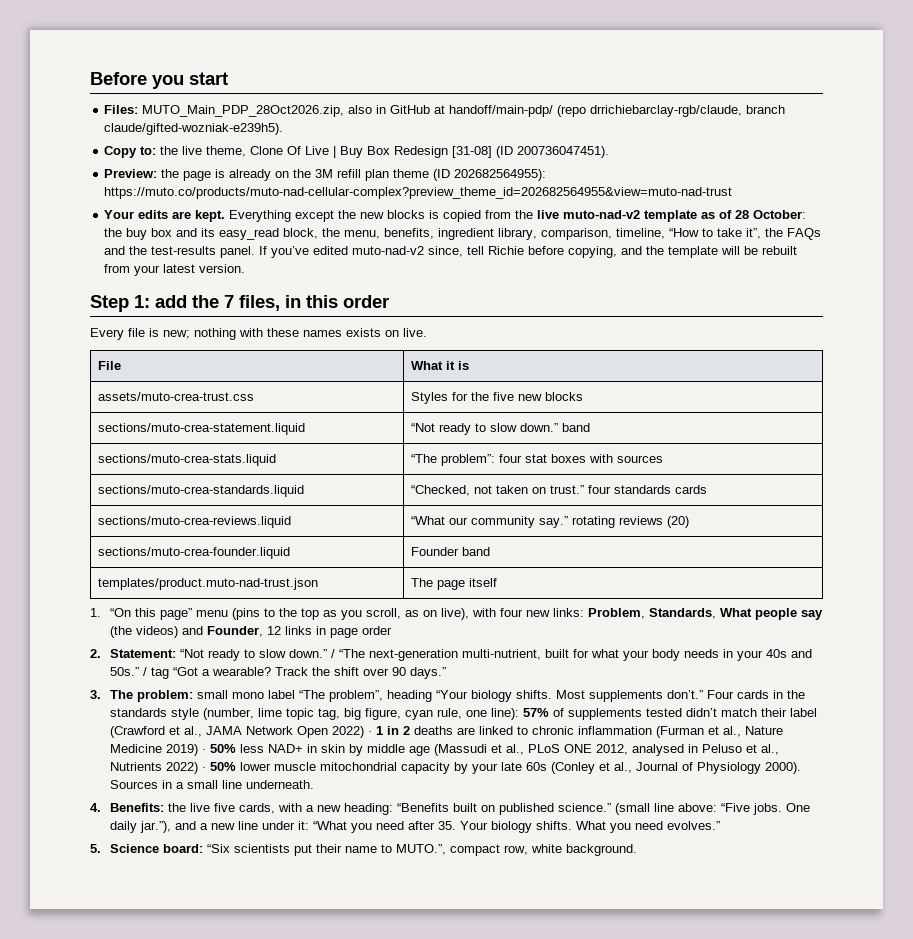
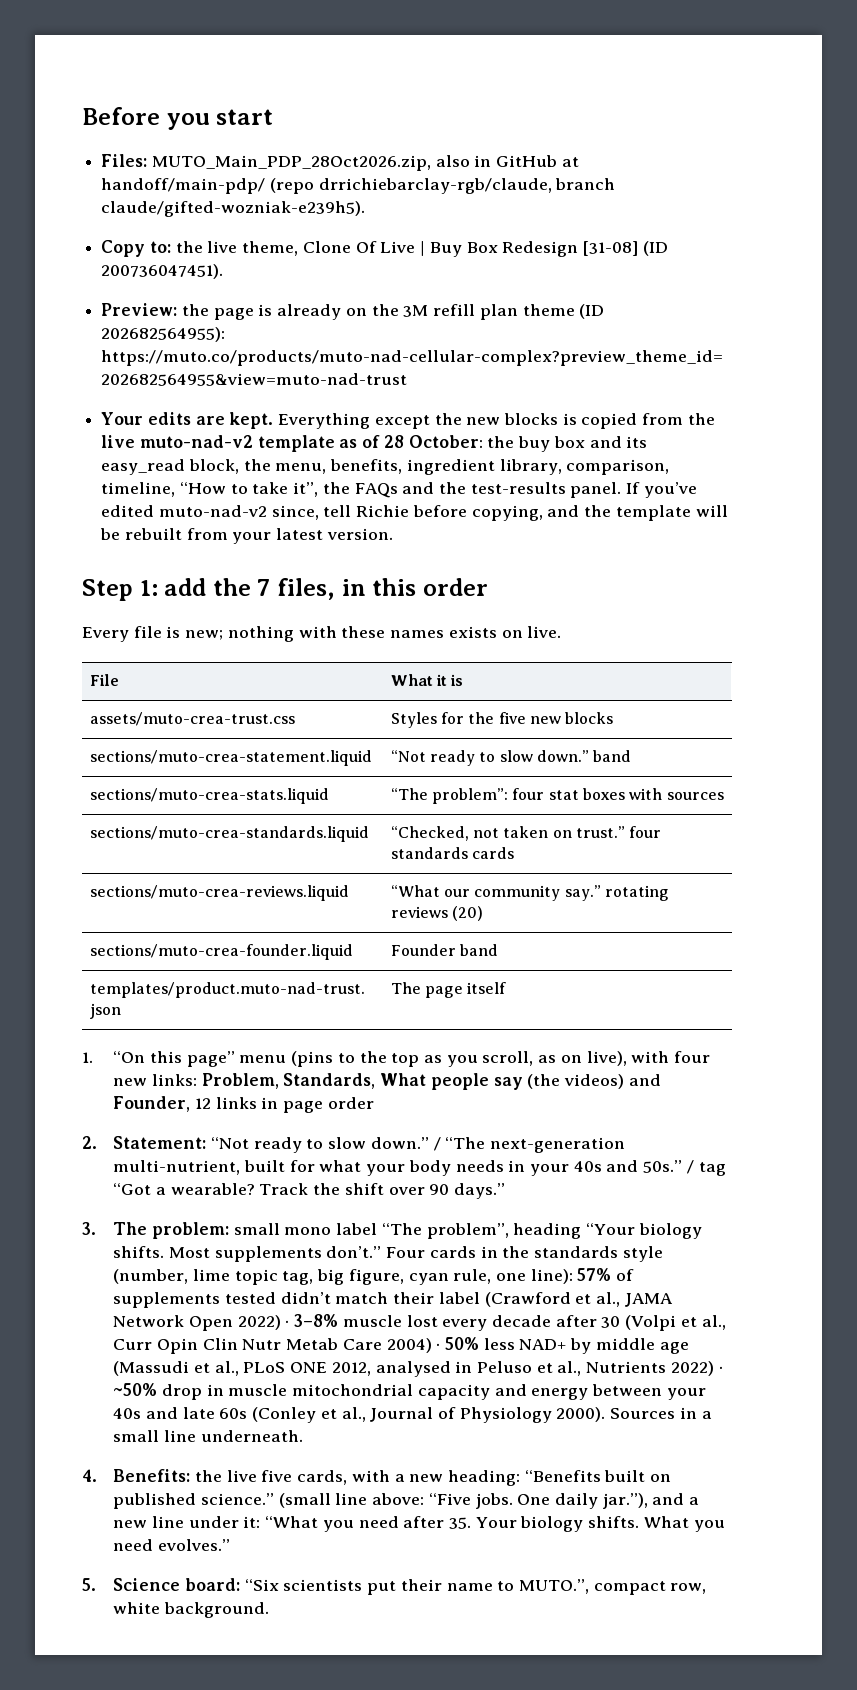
[375,726,783,738] [109,744,198,756] 1 in 2 deaths are linked to chronic inflammation (Furman et al., Nature Medicine 2019) -> [294,1314,726,1331] [113,1338,432,1354] 3–8% muscle lost every decade after 30 (Volpi et al., Curr Opin Clin Nutr Metab Care 2004)
[306,744,345,753] in skin -> (567, 1344) none
[209,762,498,774] 50% lower muscle mitochondrial capacity by your -> [113,1383,706,1400] [113,1407,178,1419] ~50% drop in muscle mitochondrial capacity and energy between your 40s and

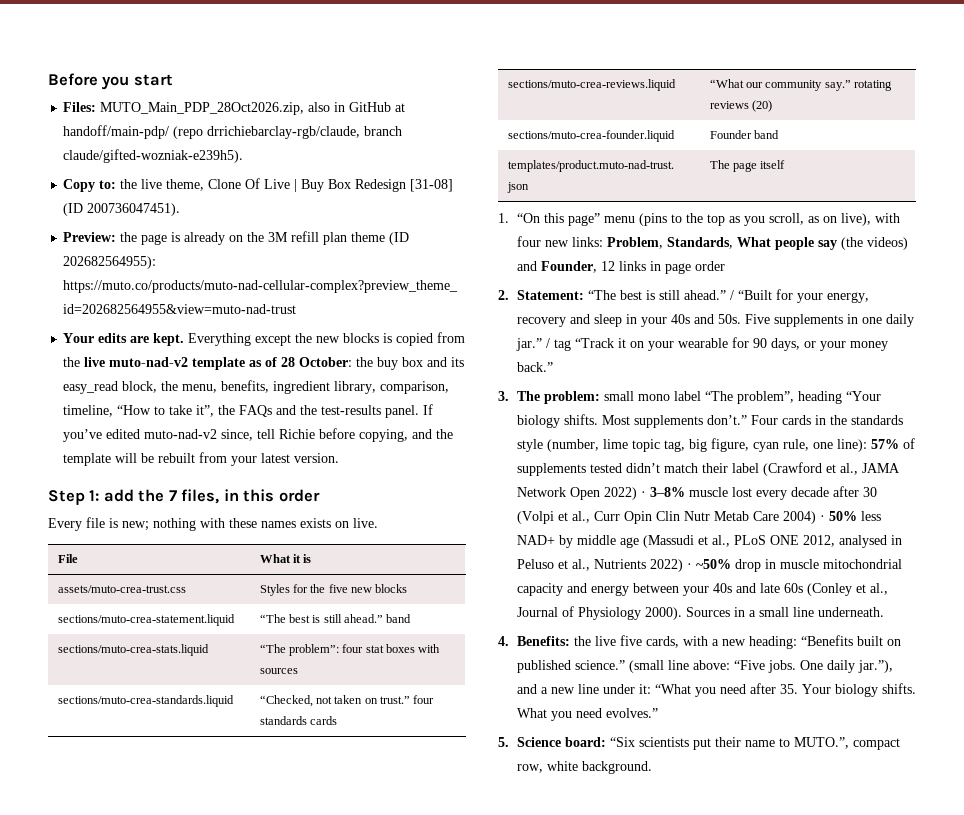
[390,750,589,766] “Not ready to slow down.” -> [259,614,384,623] “The best is still ahead.”
[210,1137,625,1153] [113,1160,726,1176] [113,1183,505,1199] “Not ready to slow down.” / “The next-generation multi-nutrient, built for what your body needs in your 40s and 50s.” / tag “Got a wearable? Track the shift over 90 days.” -> [587,289,869,303] [516,314,914,327] [515,337,888,351] [516,362,553,372] “The best is still ahead.” / “Built for your energy, recovery and sleep in your 40s and 50s. Five supplements in one daily jar.” / tag “Track it on your wearable for 90 days, or your money back.”

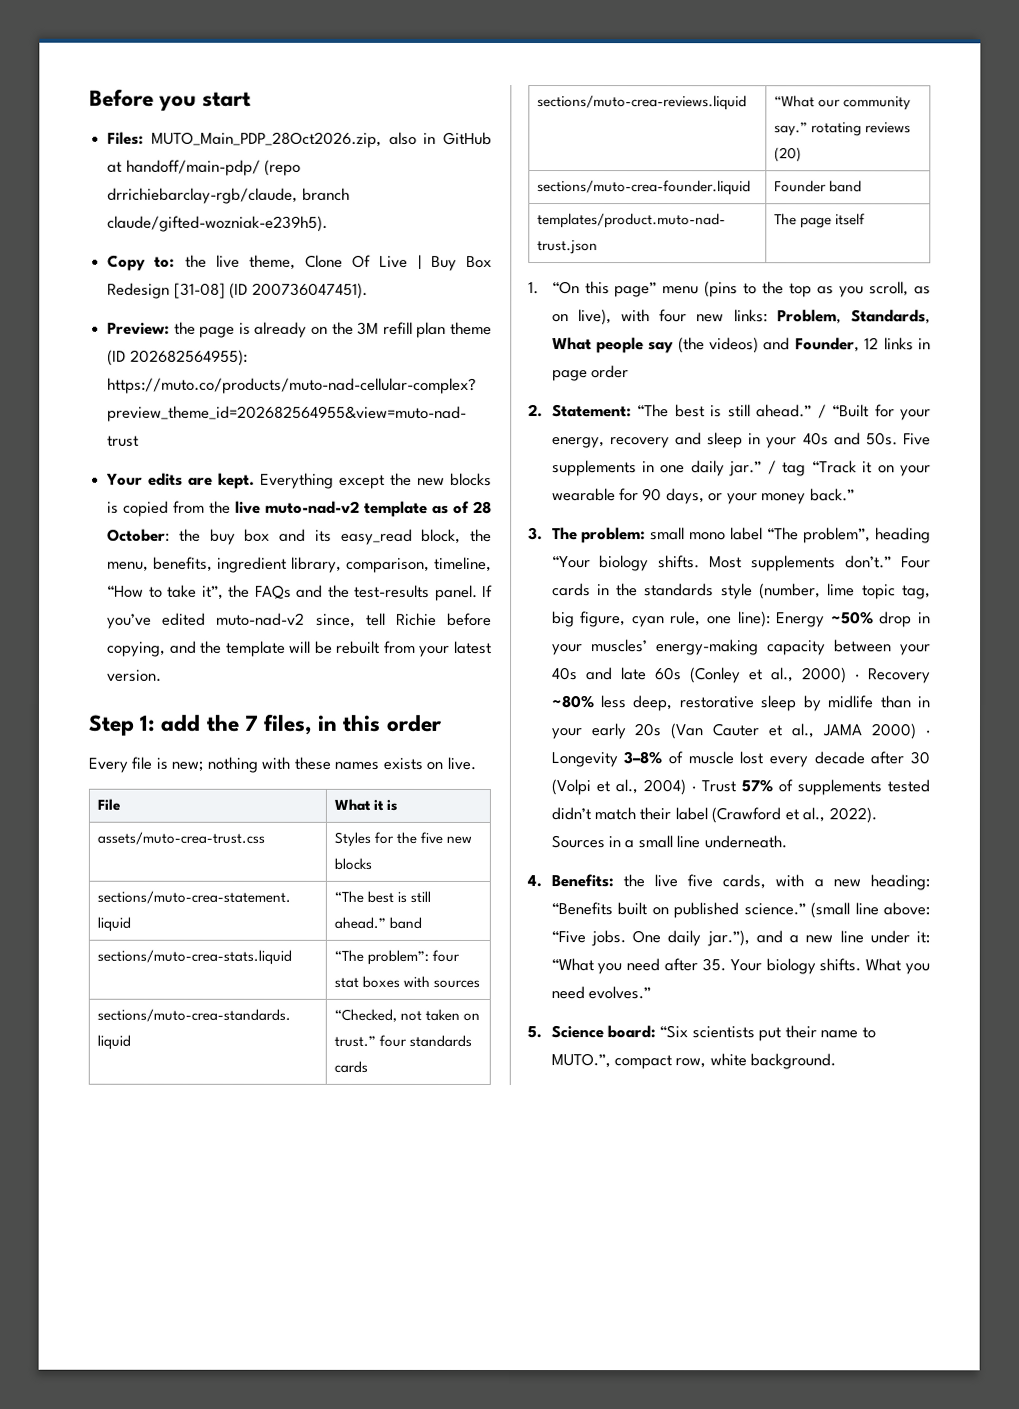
(867, 445) none -> [776,611,931,628] [551,639,931,656] [551,667,931,684] [550,695,932,712] [550,723,930,740] [550,751,930,768] [550,779,736,796] Energy ~50% drop in your muscles’ energy-making capacity between your 40s and late 60s (Conley et al., 2000) · Recovery ~80% less deep, restorative sleep by midlife than in your early 20s (Van Cauter et al., JAMA 2000) · Longevity 3–8% of muscle lost every decade after 30 (Volpi et al., 2004) · Trust
[861,463,900,473] [516,486,877,500] [516,511,881,524] [516,535,902,548] [516,559,902,572] [516,583,888,596] [516,606,682,620] JAMA Network Open 2022) · 3–8% muscle lost every decade after 30 (Volpi et al., Curr Opin Clin Nutr Metab Care 2004) · 50% less NAD+ by middle age (Massudi et al., PLoS ONE 2012, analysed in Peluso et al., Nutrients 2022) · ~50% drop in muscle mitochondrial capacity and energy between your 40s and late 60s (Conley et al., Journal of Physiology 2000). -> [828,807,877,824] 2022).

